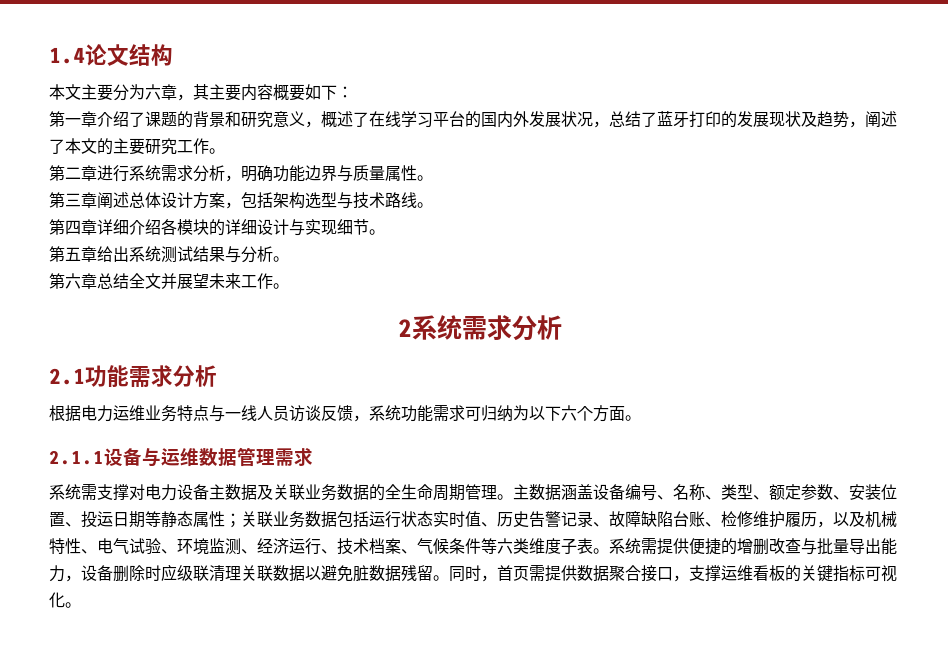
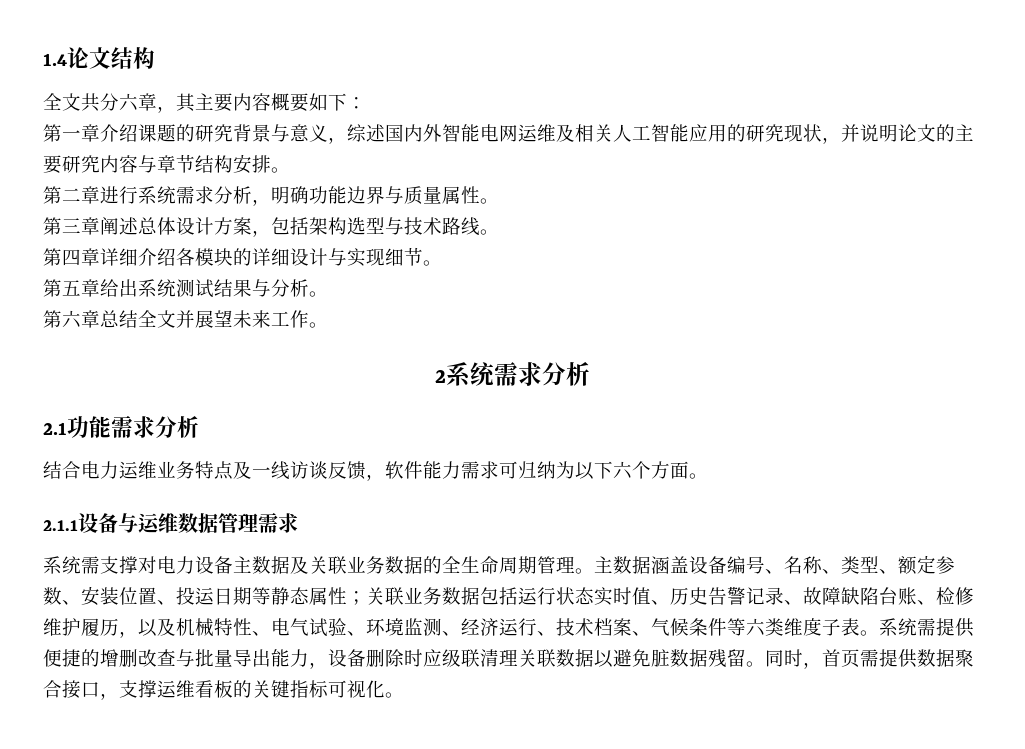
[49,84,145,101] 本文主要分为 -> [43,93,119,112] 全文共分
[129,111,897,128] [49,138,209,155] 了课题的背景和研究意义，概述了在线学习平台的国内外发展状况，总结了蓝牙打印的发展现状及趋势，阐述了本文的主要研究工作 -> [138,124,974,144] [43,154,271,174] 课题的研究背景与意义，综述国内外智能电网运维及相关人工智能应用的研究现状，并说明论文的主要研究内容与章节结构安排
[49,405,81,422] 根据 -> [43,461,81,479] 结合
[209,405,289,422] 与一线人员 -> [233,461,290,480] 及一线
[369,405,433,422] 系统功能 -> [385,461,461,479] 软件能力

